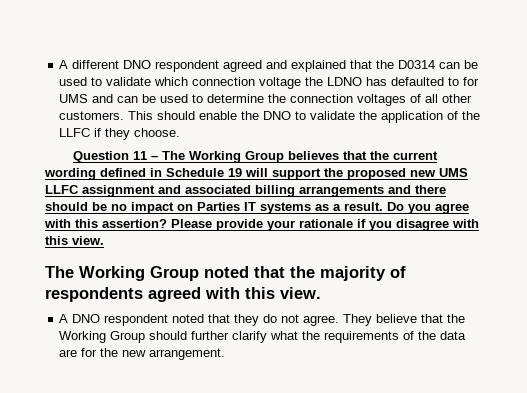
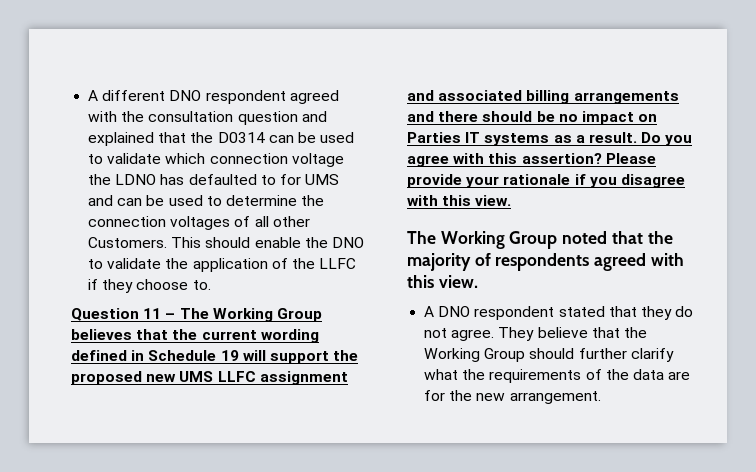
(263, 66) none -> [88,111,298,125] with the consultation question
[59,111,125,120] customers. -> [88,237,168,248] Customers.
[134,128,181,137] choose. -> [136,279,211,290] choose to.
[172,314,205,323] noted -> [558,306,605,317] stated

